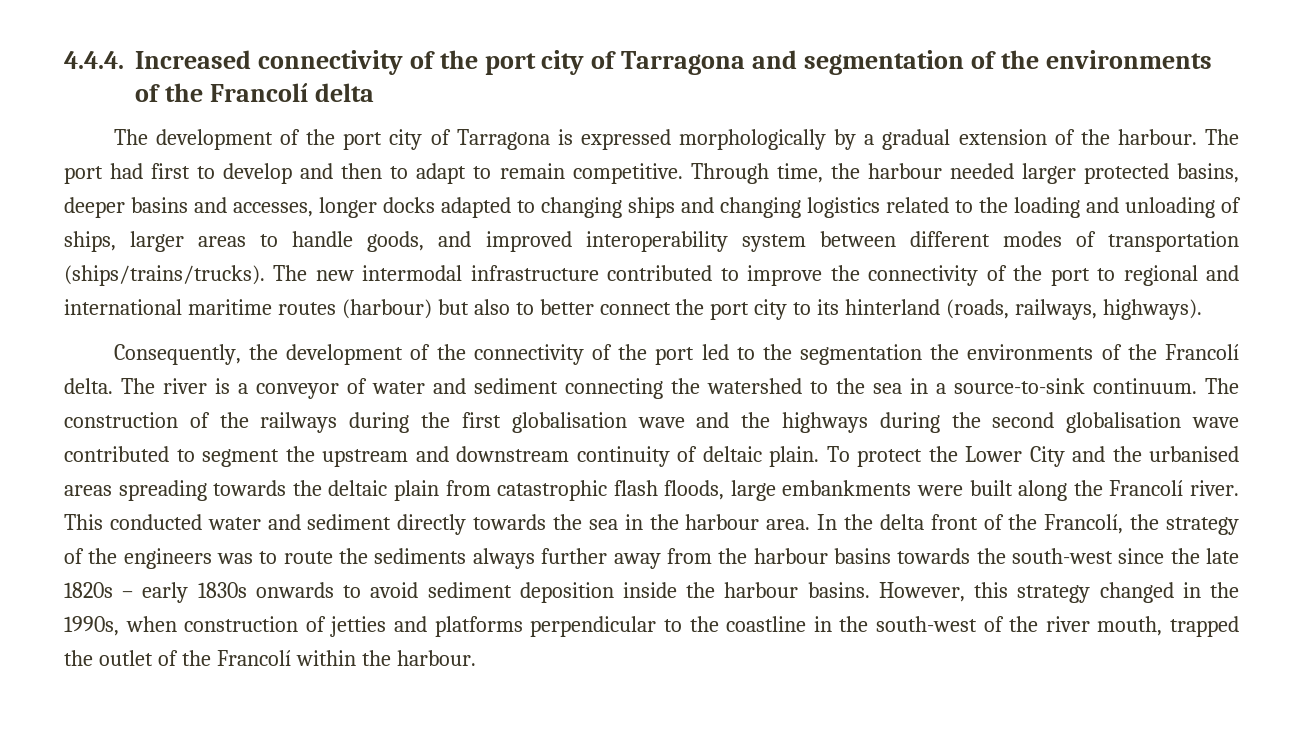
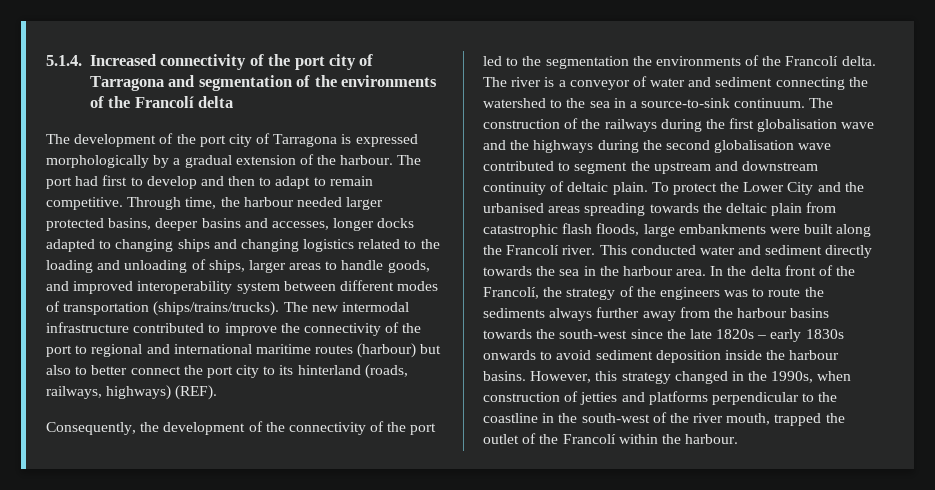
[64,51,124,69] 4.4.4. -> [46,55,82,66] 5.1.4.
[1102,299,1202,320] highways). -> [106,385,218,400] highways) (REF).

